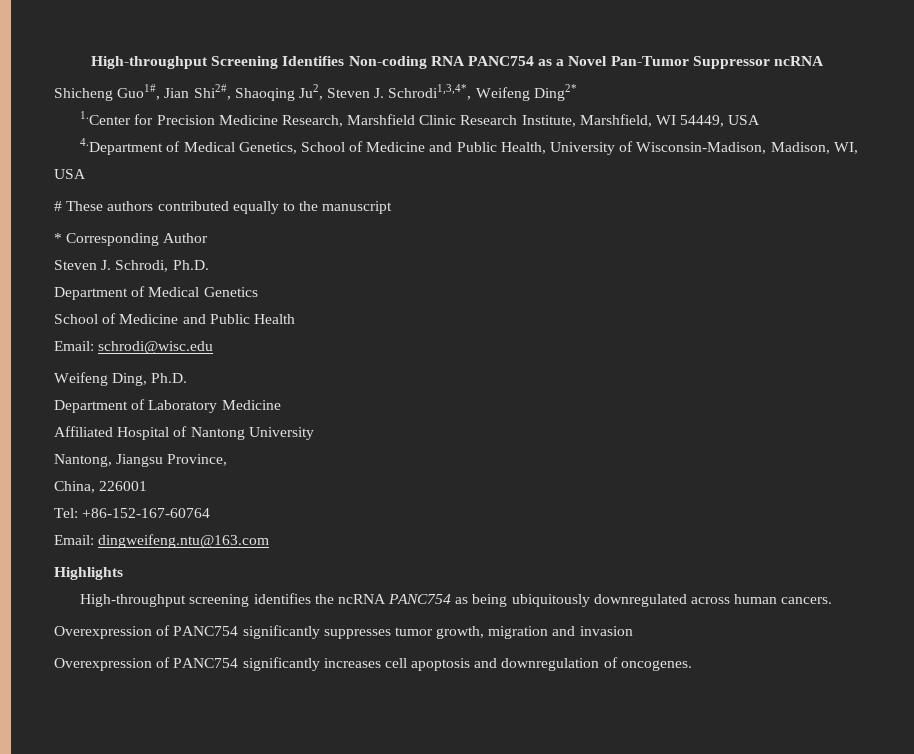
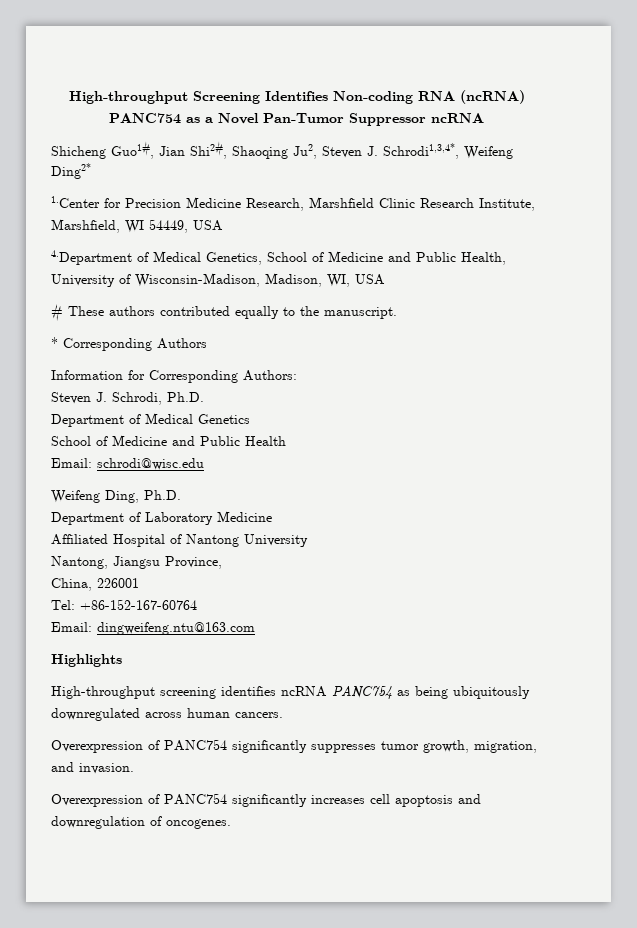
(465, 61) none -> [459,90,525,104] (ncRNA)
[322,201,393,214] manuscript -> [324,307,397,319] manuscript.
[163,233,209,243] Author -> [157,338,207,349] [51,370,297,383] Authors // Information for Corresponding Authors:
[314,594,334,604] the -> (276, 691) none
[488,626,633,639] migration and invasion -> [474,741,537,753] [51,762,134,774] migration, and invasion.

